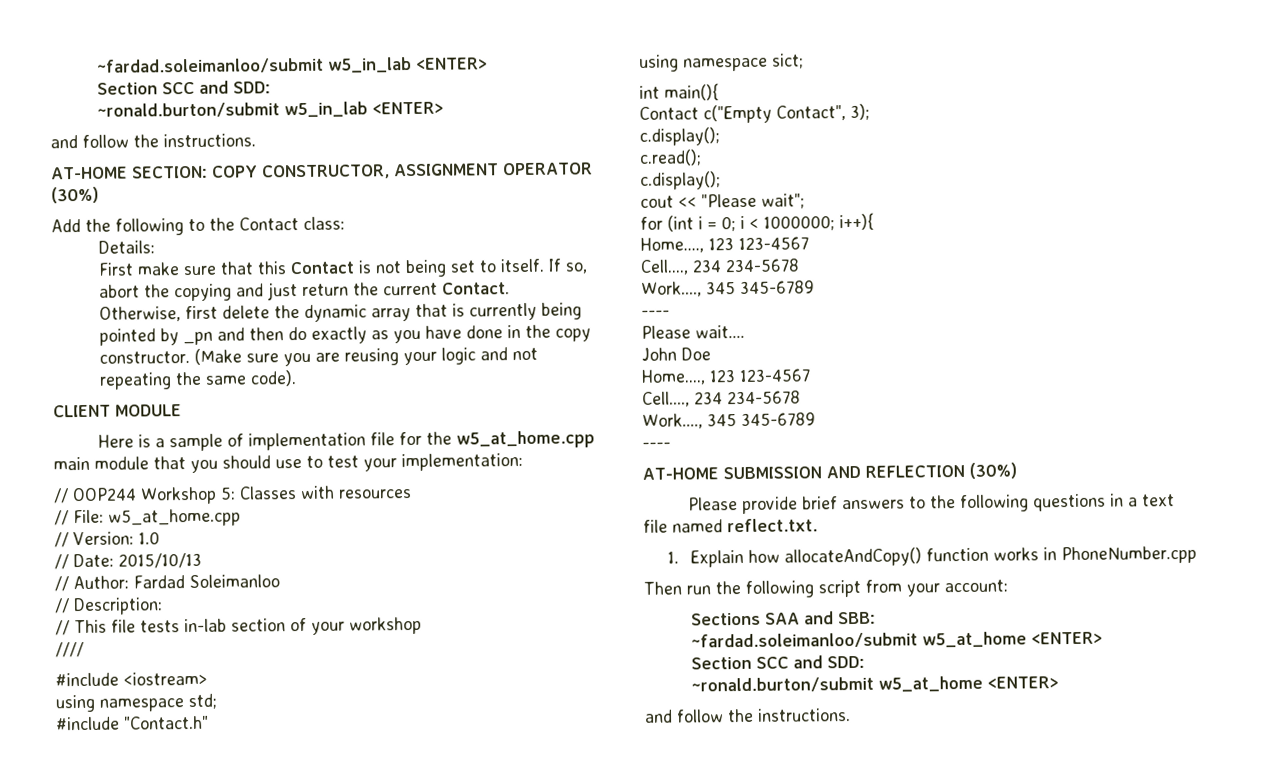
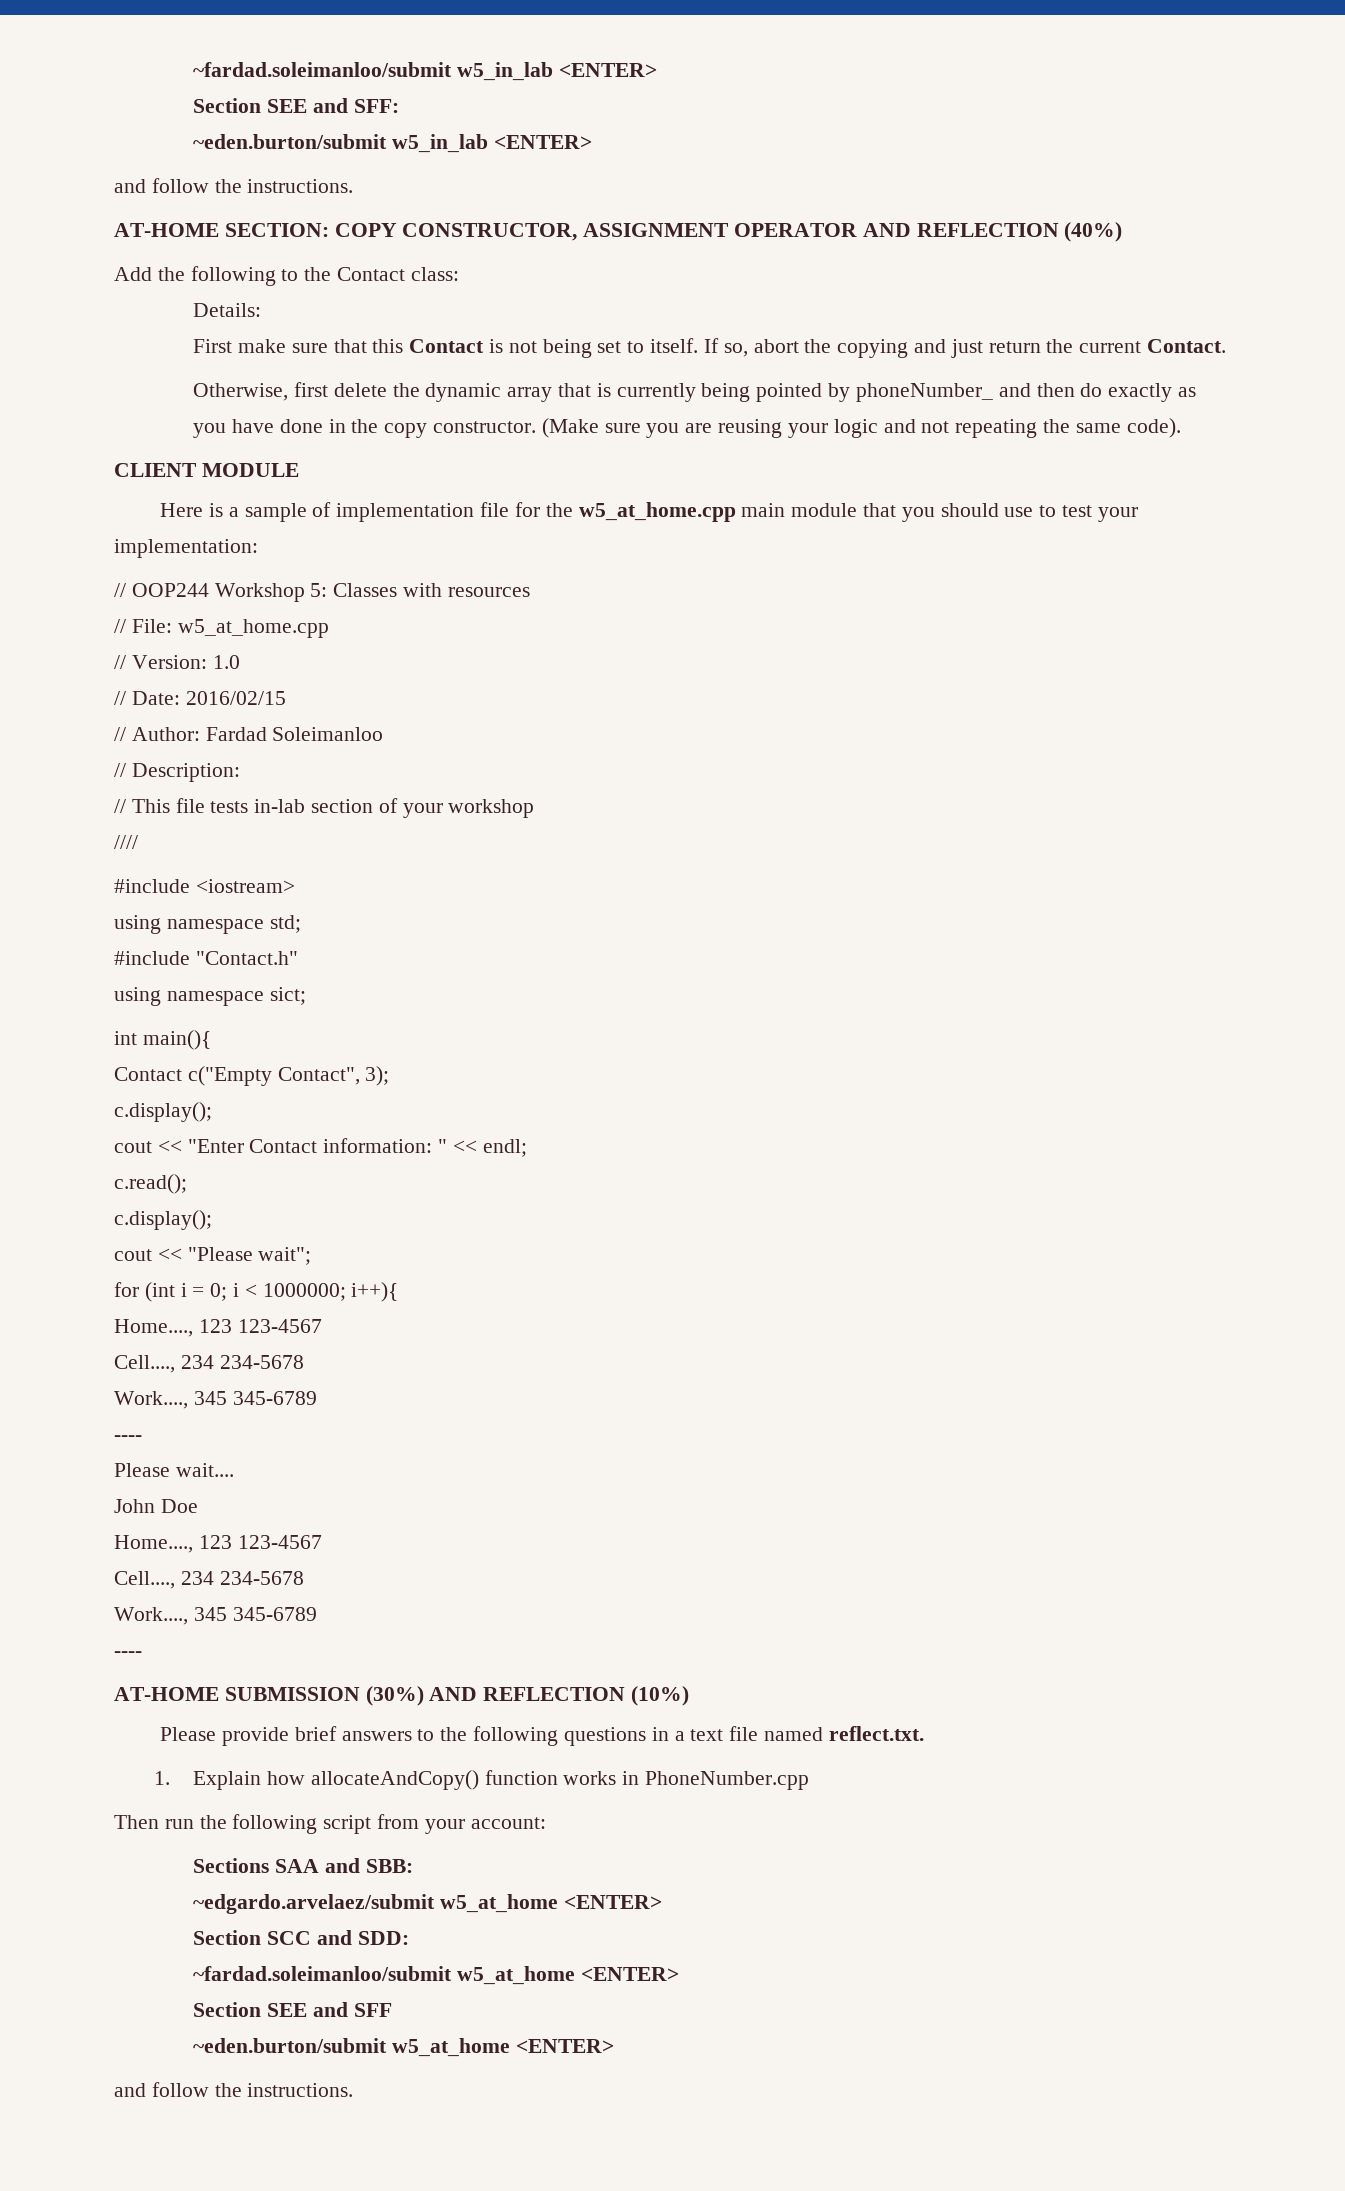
[162,80,272,95] [97,102,281,118] SCC and SDD: // ~ronald.burton/submit -> [267,98,399,113] [193,134,388,149] SEE and SFF: // ~eden.burton/submit
[51,186,99,204] (30%) -> [862,222,1123,242] AND REFLECTION (40%)
[183,331,214,346] _pn -> [855,383,993,402] phoneNumber_
[117,552,202,569] 2015/10/13 -> [185,691,286,705] 2016/02/15
(720, 136) none -> [114,1138,527,1157] // cout << "Enter Contact information: " << endl;
[825,462,1017,479] AND REFLECTION (30%) -> [365,1686,690,1706] (30%) AND REFLECTION (10%)
[691,632,919,649] ~fardad.soleimanloo/submit -> [193,1894,436,1914] ~edgardo.arvelaez/submit
[691,676,875,693] ~ronald.burton/submit -> [193,1966,679,1985] [193,2002,392,2017] [193,2038,388,2053] ~fardad.soleimanloo/submit w5_at_home <ENTER> // Section SEE and SFF // ~eden.burton/submit

